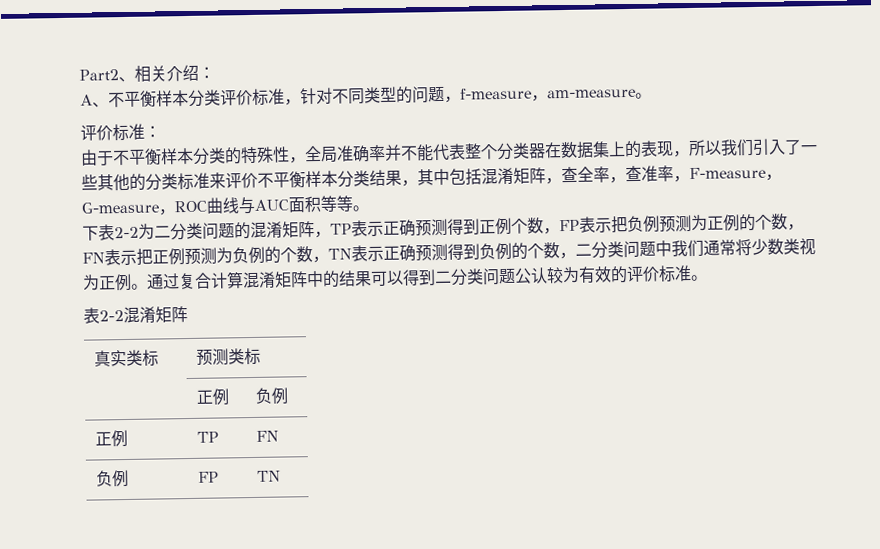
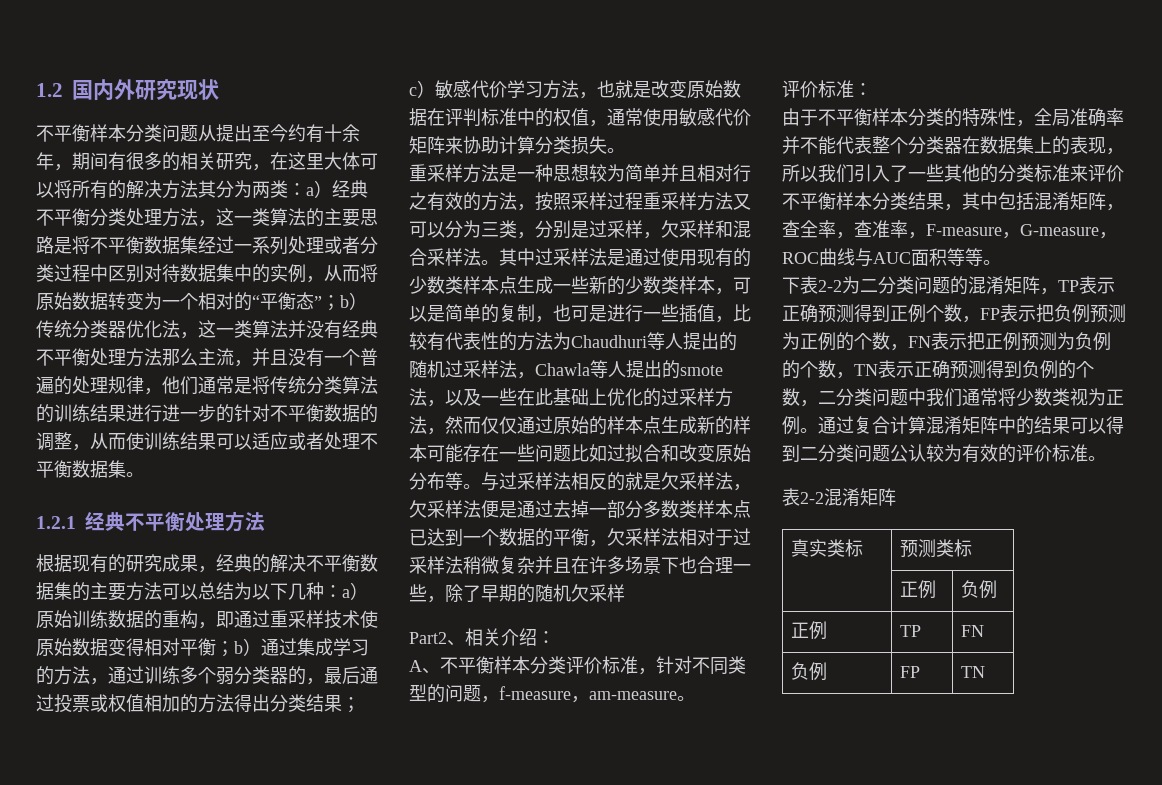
(79, 75) none -> [36,79,219,101] [36,124,360,143] [36,152,378,171] [36,180,368,199] [36,208,378,227] [36,236,378,255] [36,264,378,283] [36,292,367,311] [36,320,378,339] [36,348,378,367] [36,376,378,395] [36,404,378,423] [36,432,378,451] [36,460,144,478] [36,511,265,532] [36,554,378,573] [36,582,368,601] [36,610,378,629] [36,638,369,657] [36,666,378,685] [36,694,360,713] [409,80,741,99] [409,108,751,127] [409,136,625,154] [409,164,751,183] [409,192,751,211] [409,220,751,239] [409,248,751,267] [409,276,751,295] [409,304,751,323] [409,332,737,351] [409,360,723,379] [409,388,733,407] [409,416,751,435] [409,444,751,463] [409,472,751,491] [409,500,751,518] [409,528,751,547] [409,556,751,575] [409,584,625,603] 1.2国内外研究现状 // 不平衡样本分类问题从提出至今约有十余年，期间有很多的相关研究，在这里大体可以将所有的解决方法其分为两类：a）经典不平衡分类处理方法，这一类算法的主要思路是将不平衡数据集经过一系列处理或者分类过程中区别对待数据集中的实例，从而将原始数据转变为一个相对的“平衡态”；b）传统分类器优化法，这一类算法并没有经典不平衡处理方法那么主流，并且没有一个普遍的处理规律，他们通常是将传统分类算法的训练结果进行进一步的针对不平衡数据的调整，从而使训练结果可以适应或者处理不平衡数据集。 // 1.2.1经典不平衡处理方法 // 根据现有的研究成果，经典的解决不平衡数据集的主要方法可以总结为以下几种：a）原始训练数据的重构，即通过重采样技术使原始数据变得相对平衡；b）通过集成学习的方法，通过训练多个弱分类器的，最后通过投票或权值相加的方法得出分类结果；c）敏感代价学习方法，也就是改变原始数据在评判标准中的权值，通常使用敏感代价矩阵来协助计算分类损失。 // 重采样方法是一种思想较为简单并且相对行之有效的方法，按照采样过程重采样方法又可以分为三类，分别是过采样，欠采样和混合采样法。其中过采样法是通过使用现有的少数类样本点生成一些新的少数类样本，可以是简单的复制，也可是进行一些插值，比较有代表性的方法为Chaudhuri等人提出的随机过采样法，Chawla等人提出的smote法，以及一些在此基础上优化的过采样方法，然而仅仅通过原始的样本点生成新的样本可能存在一些问题比如过拟合和改变原始分布等。与过采样法相反的就是欠采样法，欠采样法便是通过去掉一部分多数类样本点已达到一个数据的平衡，欠采样法相对于过采样法稍微复杂并且在许多场景下也合理一些，除了早期的随机欠采样 //

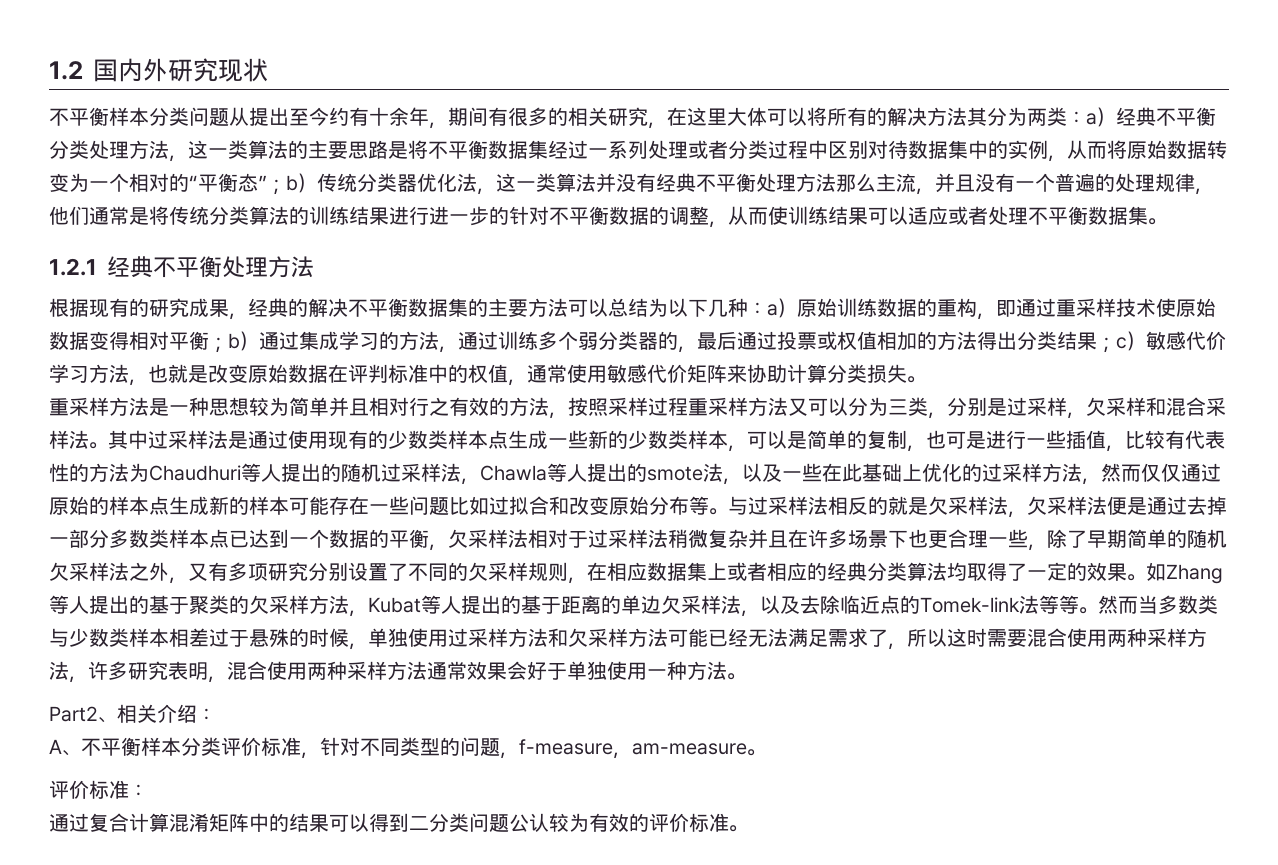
(697, 565) none -> [928,530,948,548] 更
(517, 593) none -> [1127,529,1167,548] 简单
(625, 593) none -> [109,562,1223,584] [49,595,1218,617] [49,628,1207,650] [49,661,746,683] 法之外，又有多项研究分别设置了不同的欠采样规则，在相应数据集上或者相应的经典分类算法均取得了一定的效果。如Zhang等人提出的基于聚类的欠采样方法，Kubat等人提出的基于距离的单边欠采样法，以及去除临近点的Tomek-link法等等。然而当多数类与少数类样本相差过于悬殊的时候，单独使用过采样方法和欠采样方法可能已经无法满足需求了，所以这时需要混合使用两种采样方法，许多研究表明，混合使用两种采样方法通常效果会好于单独使用一种方法。
[782,108,1124,127] [782,136,1124,155] [782,164,1124,183] [782,192,1124,211] [782,220,1117,239] [782,248,1001,267] [782,276,1115,295] [782,304,1126,323] [782,332,1111,351] [782,360,1094,379] [782,388,1124,407] [782,416,818,435] 由于不平衡样本分类的特殊性，全局准确率并不能代表整个分类器在数据集上的表现，所以我们引入了一些其他的分类标准来评价不平衡样本分类结果，其中包括混淆矩阵，查全率，查准率，F-measure，G-measure，ROC曲线与AUC面积等等。 // 下表2-2为二分类问题的混淆矩阵，TP表示正确预测得到正例个数，FP表示把负例预测为正例的个数，FN表示把正例预测为负例的个数，TN表示正确预测得到负例的个数，二分类问题中我们通常将少数类视为正例。 -> (148, 790) none
[782,488,896,507] [790,539,863,557] [899,539,972,558] [899,580,936,599] [960,580,997,599] [790,621,827,640] [899,625,921,637] [960,625,984,637] [790,662,827,681] [899,666,920,678] [960,666,985,678] // 表2-2混淆矩阵 // 真实类标 | 预测类标 // | 正例 | 负例 // 正例 | TP | FN // 负例 | FP | TN -> (748, 828) none

